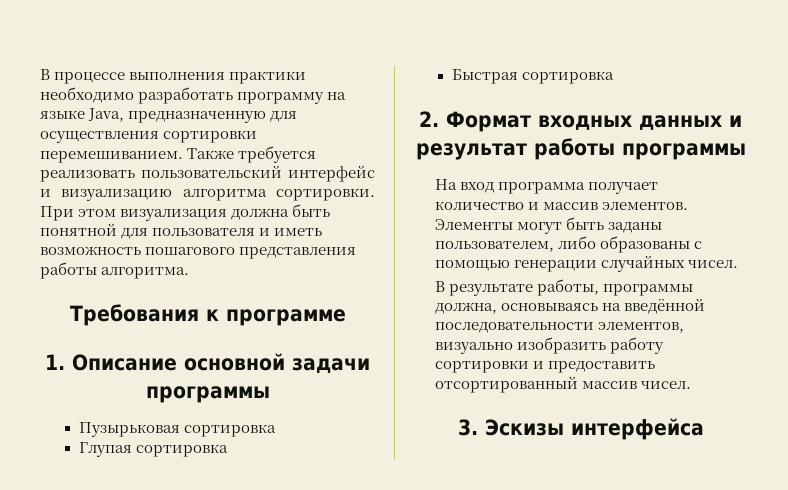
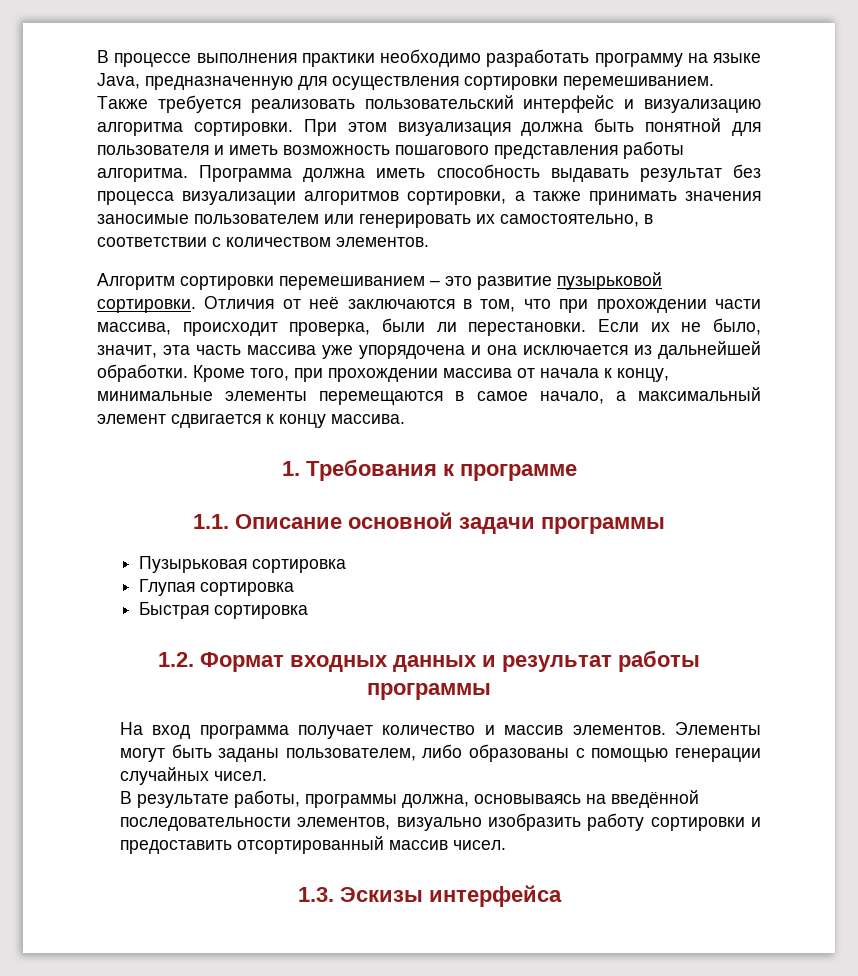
(190, 273) // -> [199,164,761,182] [97,191,761,205] [97,214,653,228] [97,237,429,247] [97,272,662,290] [97,296,761,313] [97,318,761,336] [97,341,761,359] [97,364,669,382] [97,387,761,405] [97,414,405,428] [281,461,300,476] Программа должна иметь способность выдавать результат без процесса визуализации алгоритмов сортировки, а также принимать значения заносимые пользователем или генерировать их самостоятельно, в соответствии с количеством элементов. // Алгоритм сортировки перемешиванием – это развитие пузырьковой сортировки. Отличия от неё заключаются в том, что при прохождении части массива, происходит проверка, были ли перестановки. Если их не было, значит, эта часть массива уже упорядочена и она исключается из дальнейшей обработки. Кроме того, при прохождении массива от начала к концу, минимальные элементы перемещаются в самое начало, а максимальный элемент сдвигается к концу массива. // 1.
[45,354,65,370] 1. -> [193,514,229,529] 1.1.
[419,111,439,127] 2. -> [158,652,194,667] 1.2.
[457,419,478,436] 3. -> [297,887,334,902] 1.3.

